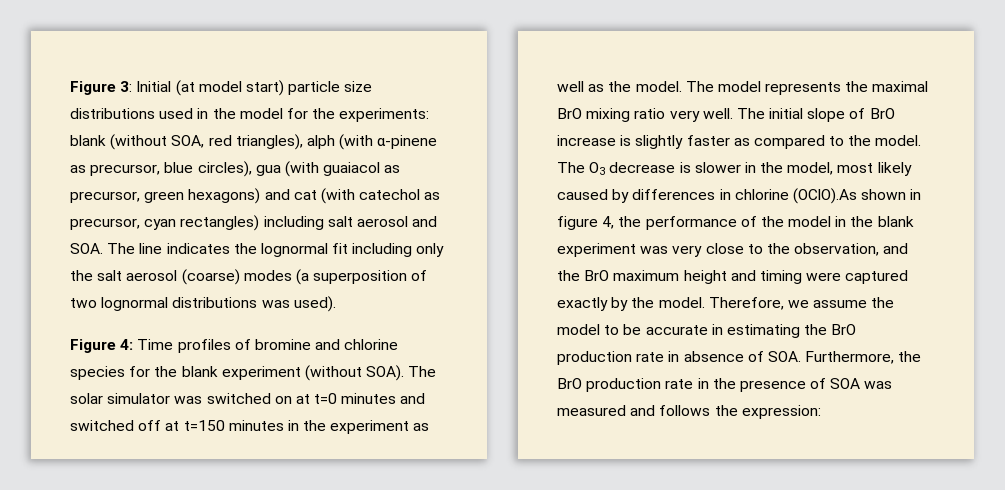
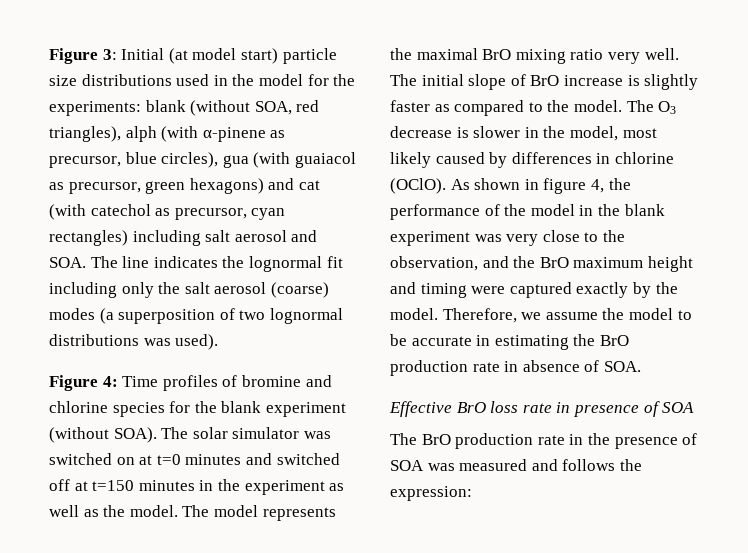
[792,188,857,204] (OClO).As -> [390,178,470,194] (OClO). As
[805,351,922,364] Furthermore, the -> [389,401,695,417] [390,433,417,445] // Effective BrO loss rate in presence of SOA // The

